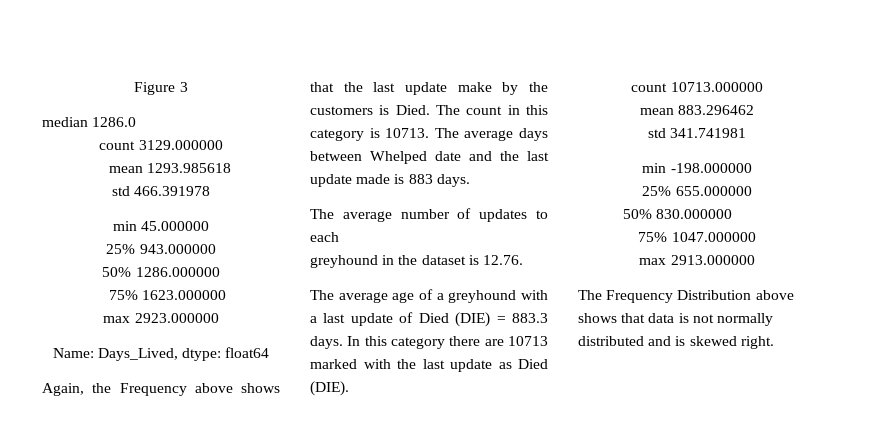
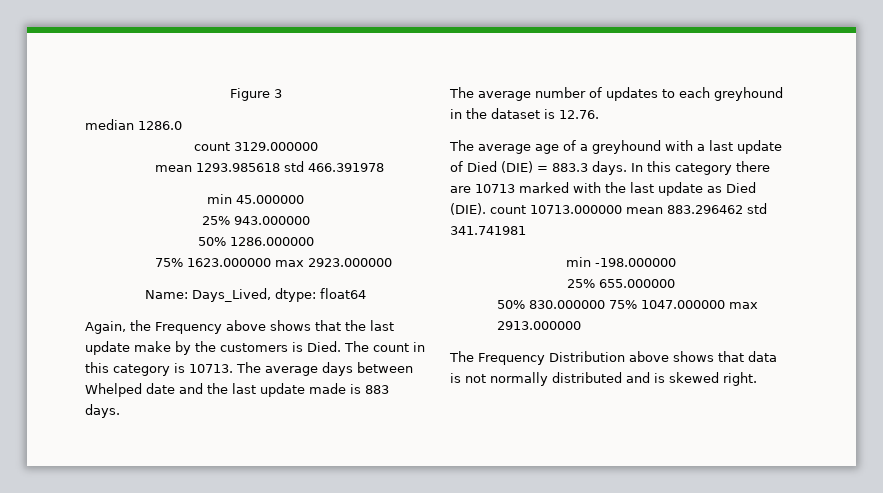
(232, 168) // -> (281, 167) none
(227, 295) // -> (272, 262) none
(339, 237) // -> (710, 92) none
(349, 388) // -> (486, 209) none
(763, 87) // -> (622, 209) none
(755, 110) // -> (743, 209) none
(732, 214) // -> (605, 304) none
(756, 237) // -> (725, 304) none

